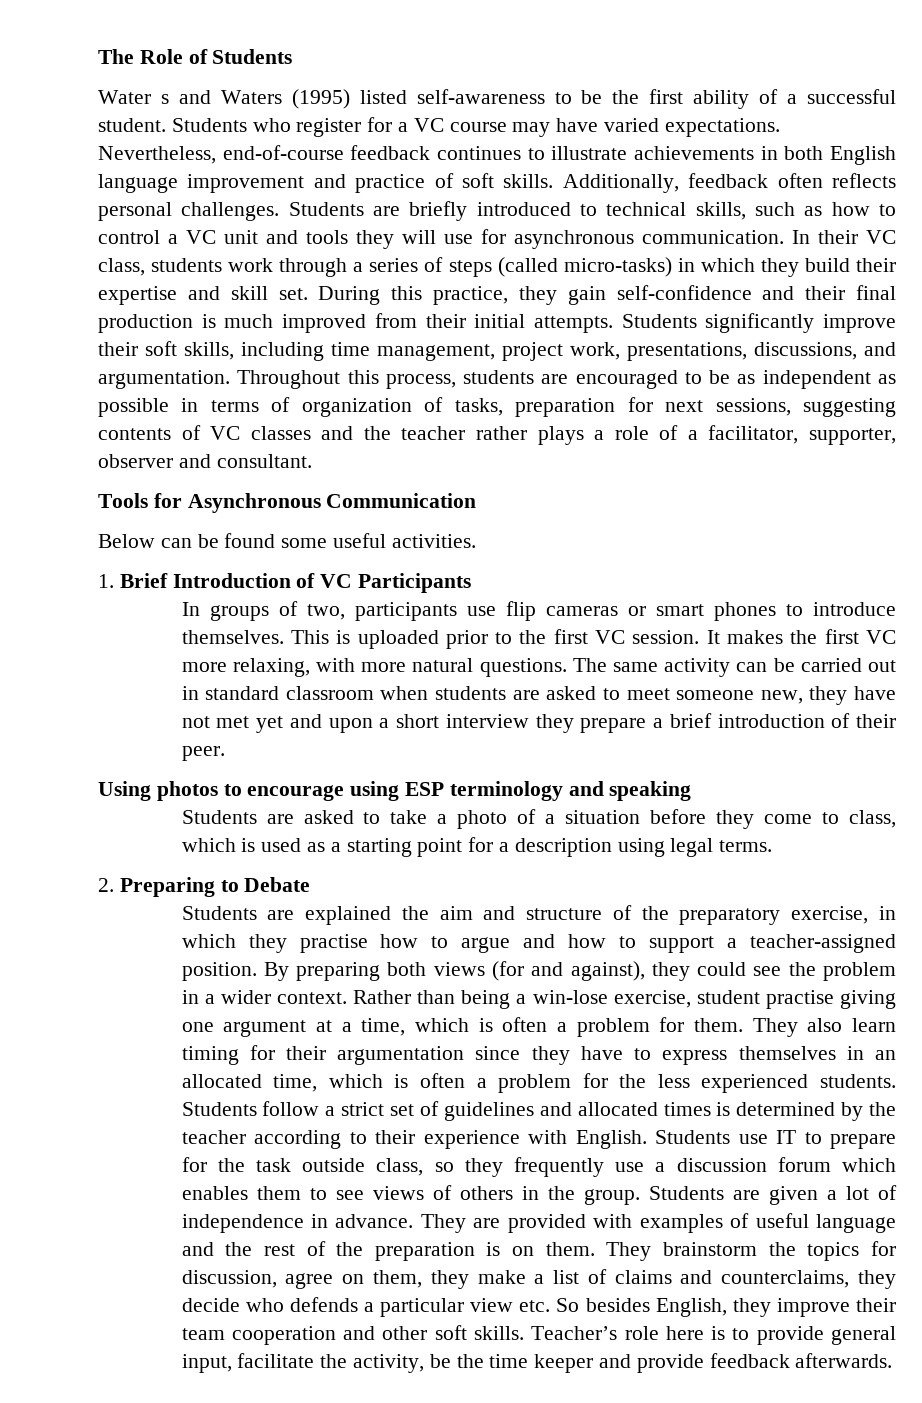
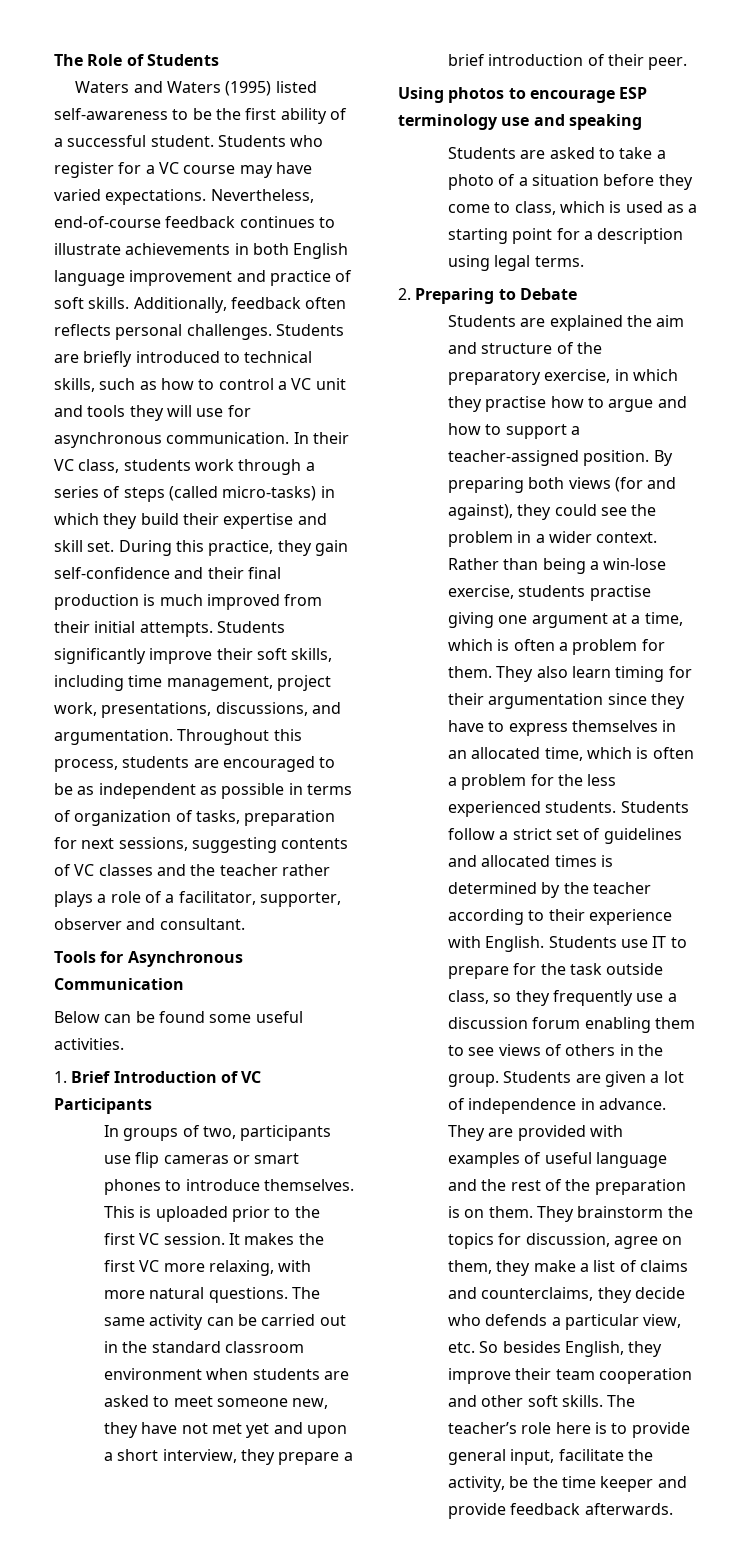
[98,90,169,104] Water s -> [75,81,130,93] Waters
(199, 693) none -> [122,1341,148,1353] the
(374, 693) none -> [103,1368,202,1380] environment
[445,714,529,728] interview -> [162,1449,237,1463] interview,
[350,781,400,801] using -> (615, 96) none
(563, 791) none -> [501,117,530,126] use
[696,990,760,1004] student -> [518,585,586,597] students
[842,1158,896,1172] [181,1186,248,1200] which enables -> [584,1017,651,1033] enabling
[470,1298,514,1312] view -> [643,1314,682,1328] view,
[531,1326,618,1340] Teacher’s -> [607,1395,636,1407] [447,1422,517,1434] The teacher’s

